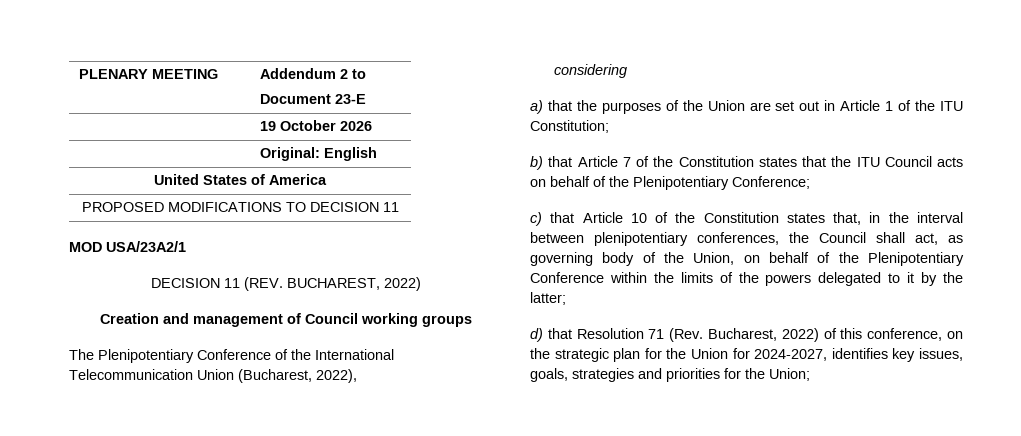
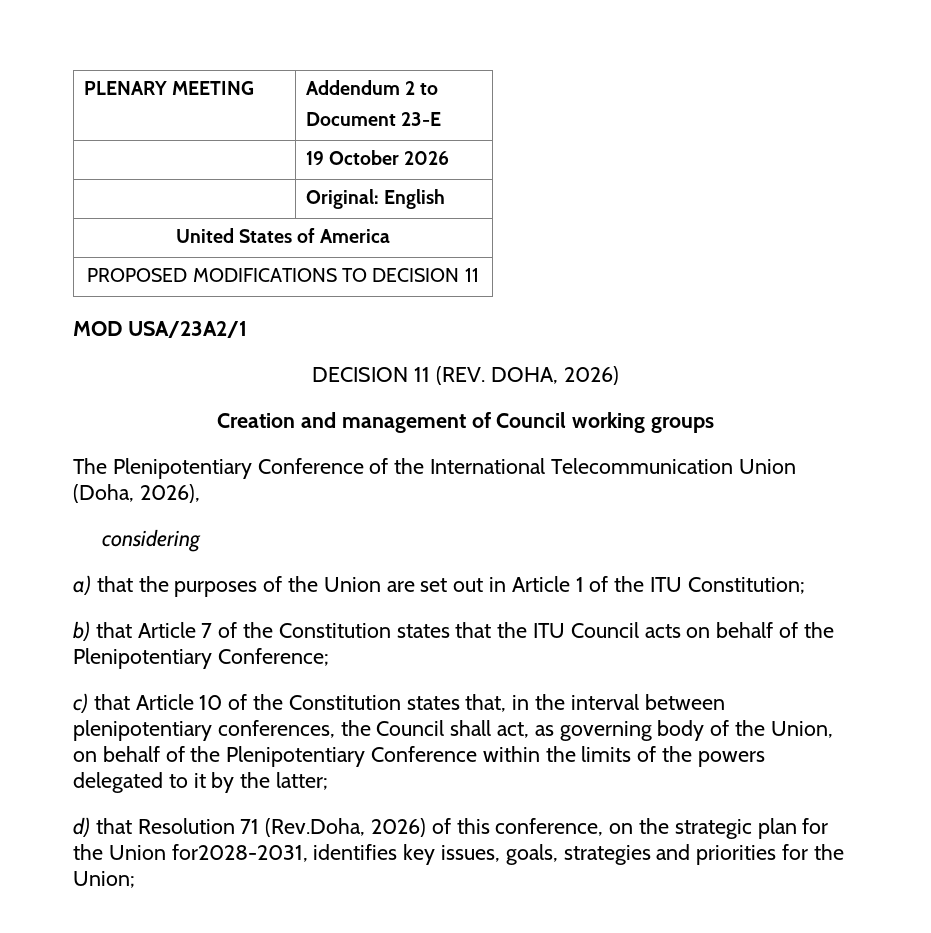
[286,277,421,291] BUCHAREST, 2022) -> [490,366,619,385] DOHA, 2026)
[238,369,357,383] (Bucharest, 2022), -> [73,484,200,503] (Doha, 2026),
[669,328,819,342] (Rev. Bucharest, 2022) -> [265,818,427,837] (Rev.Doha, 2026)
[732,348,828,361] for 2024-2027, -> [171,844,308,862] for2028-2031,

